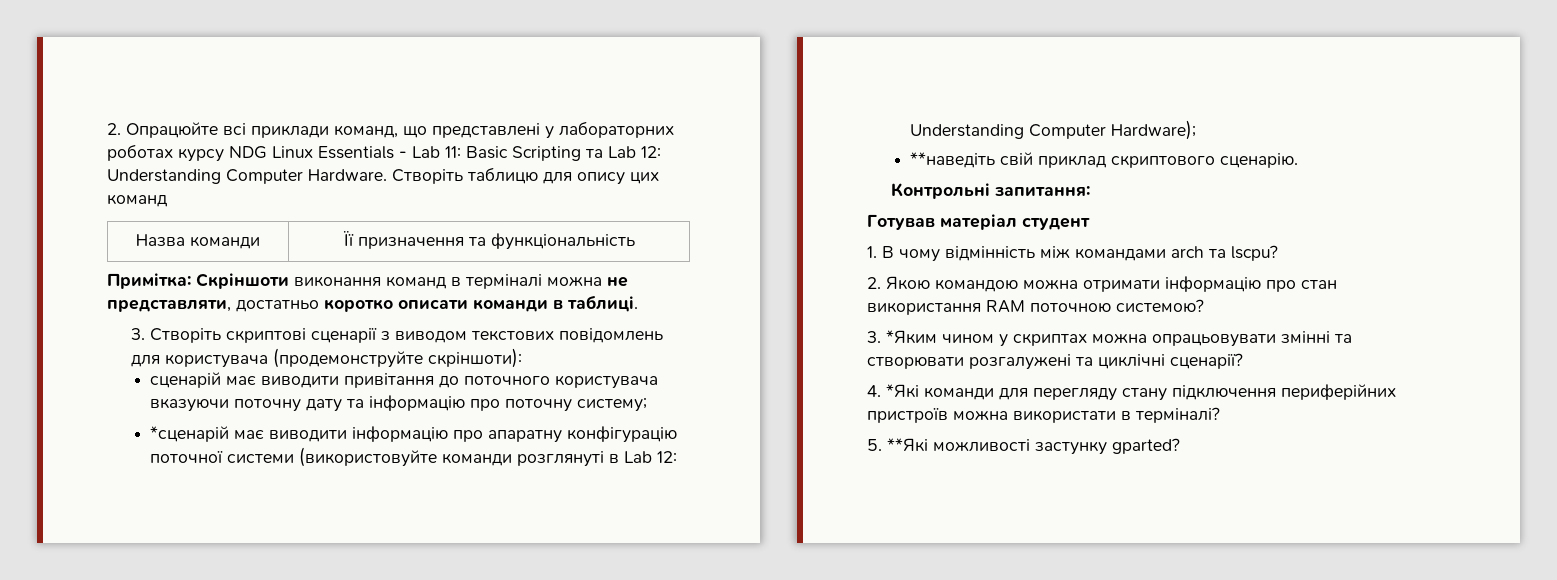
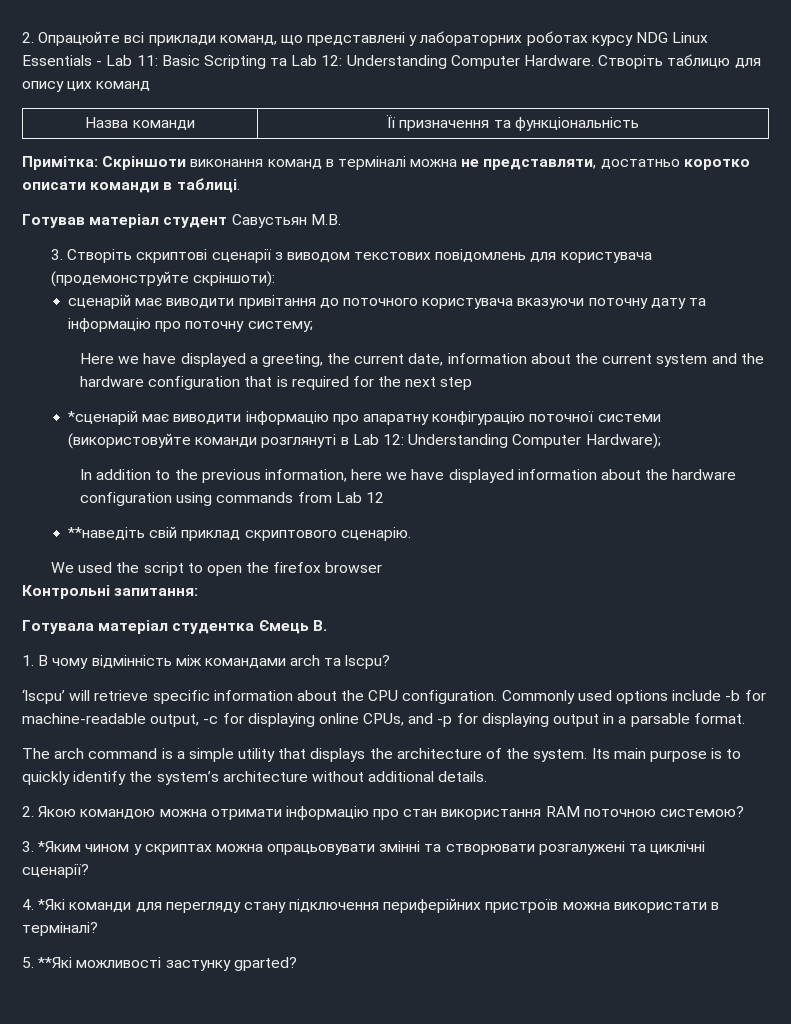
(638, 303) none -> [22,214,341,228] // Готував матеріал студент Савустьян М.В.
(648, 405) none -> [79,353,764,367] [79,376,473,390] // Here we have displayed a greeting, the current date, information about the current system and the hardware configuration that is required for the next step
(1197, 130) none -> [79,469,737,483] [79,492,384,506] // In addition to the previous information, here we have displayed information about the hardware configuration using commands from Lab 12
[891,182,1091,199] [867,214,1090,230] Контрольні запитання: // Готував матеріал студент -> [50,562,383,576] [22,585,199,599] [22,620,327,634] We used the script to open the firefox browser // Контрольні запитання: // Готувала матеріал студентка Ємець В.
(1278, 253) none -> [22,689,766,704] [22,713,745,727] [22,748,742,762] [22,771,488,785] // ‘lscpu’ will retrieve specific information about the CPU configuration. Commonly used options include -b for machine-readable output, -c for displaying online CPUs, and -p for displaying output in a parsable format. // The arch command is a simple utility that displays the architecture of the system. Іts main purpose is to quickly identify the system’s architecture without additional details.

